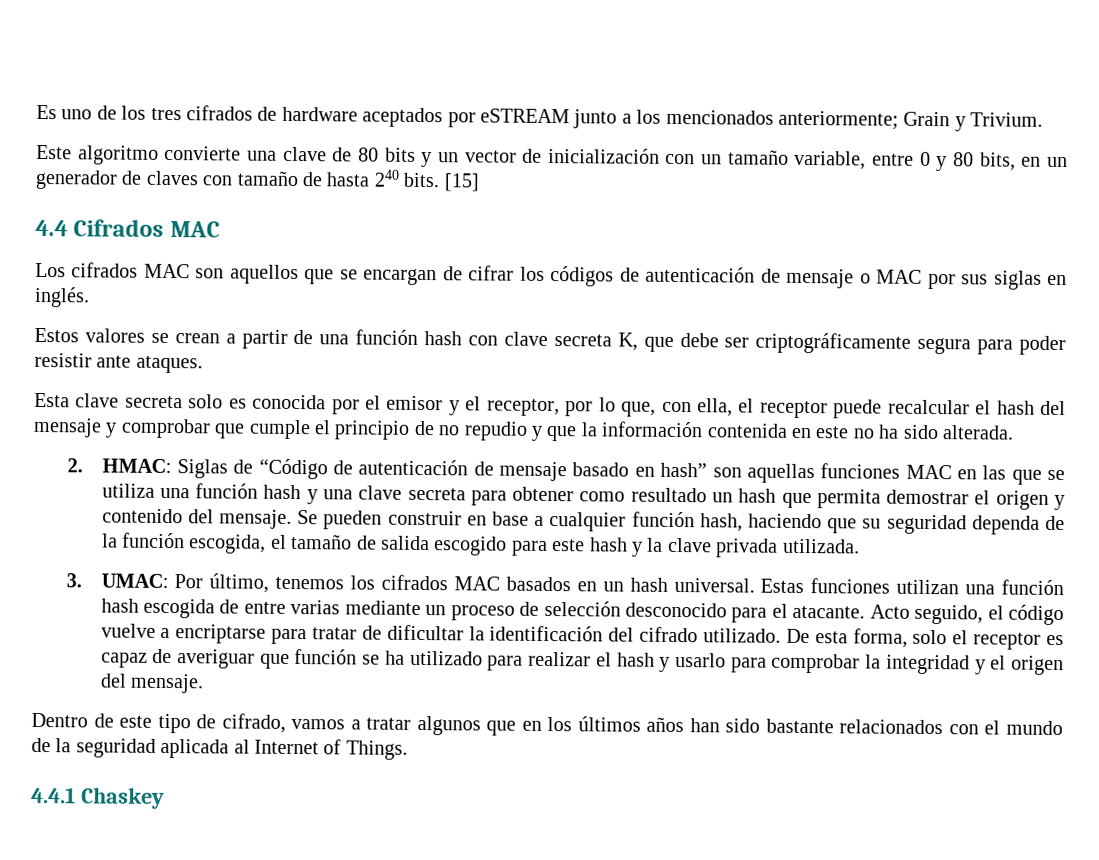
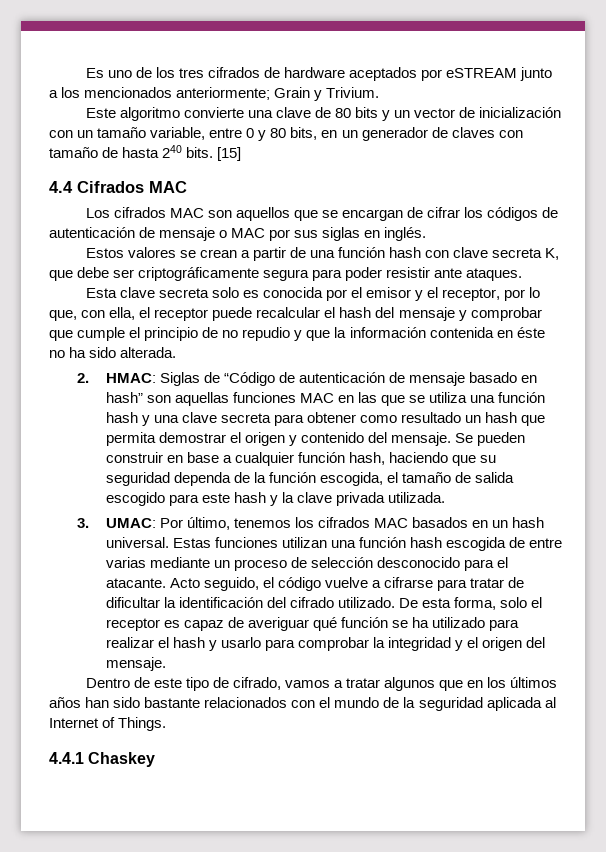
[815,426,850,439] este -> [516,327,545,338] éste
[175,624,267,644] encriptarse -> [384,577,434,588] cifrarse
[259,653,290,669] que -> [313,617,338,631] qué

